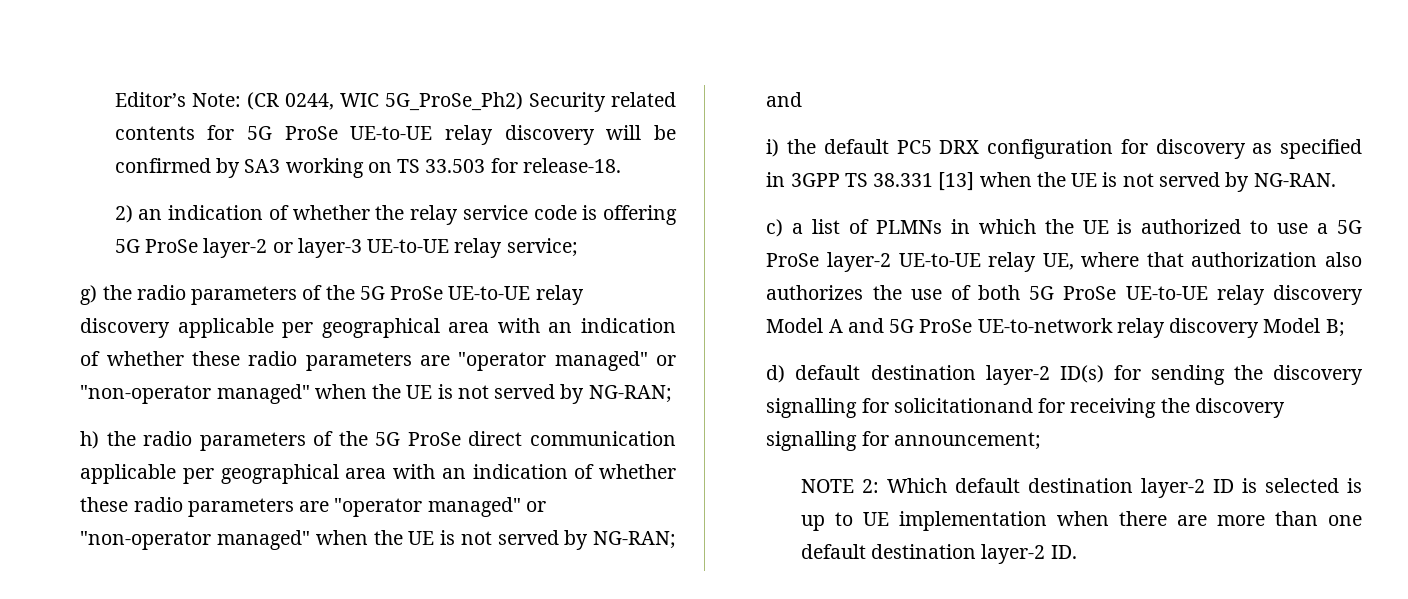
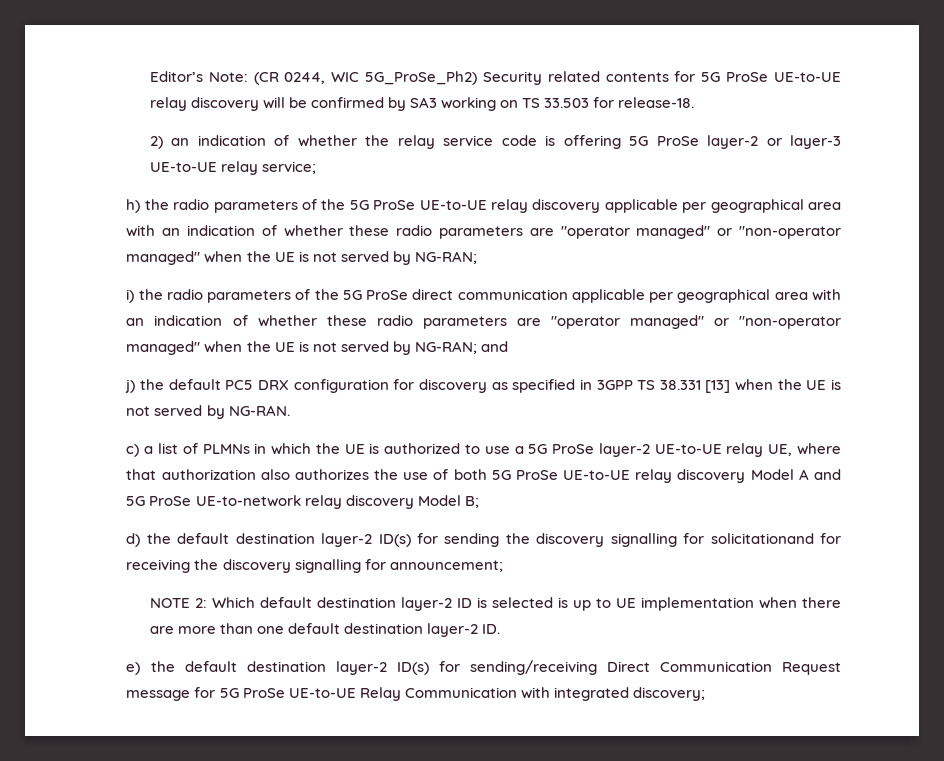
[80,285,98,305] g) -> [126,199,141,213] h)
[80,431,100,449] h) -> [126,289,135,303] i)
[766,139,780,157] i) -> [125,379,136,393] j)
(786, 374) none -> [146,533,171,544] the
(1077, 552) none -> [126,660,841,675] [126,687,705,701] // e) the default destination layer-2 ID(s) for sending/receiving Direct Communication Request message for 5G ProSe UE-to-UE Relay Communication with integrated discovery;

